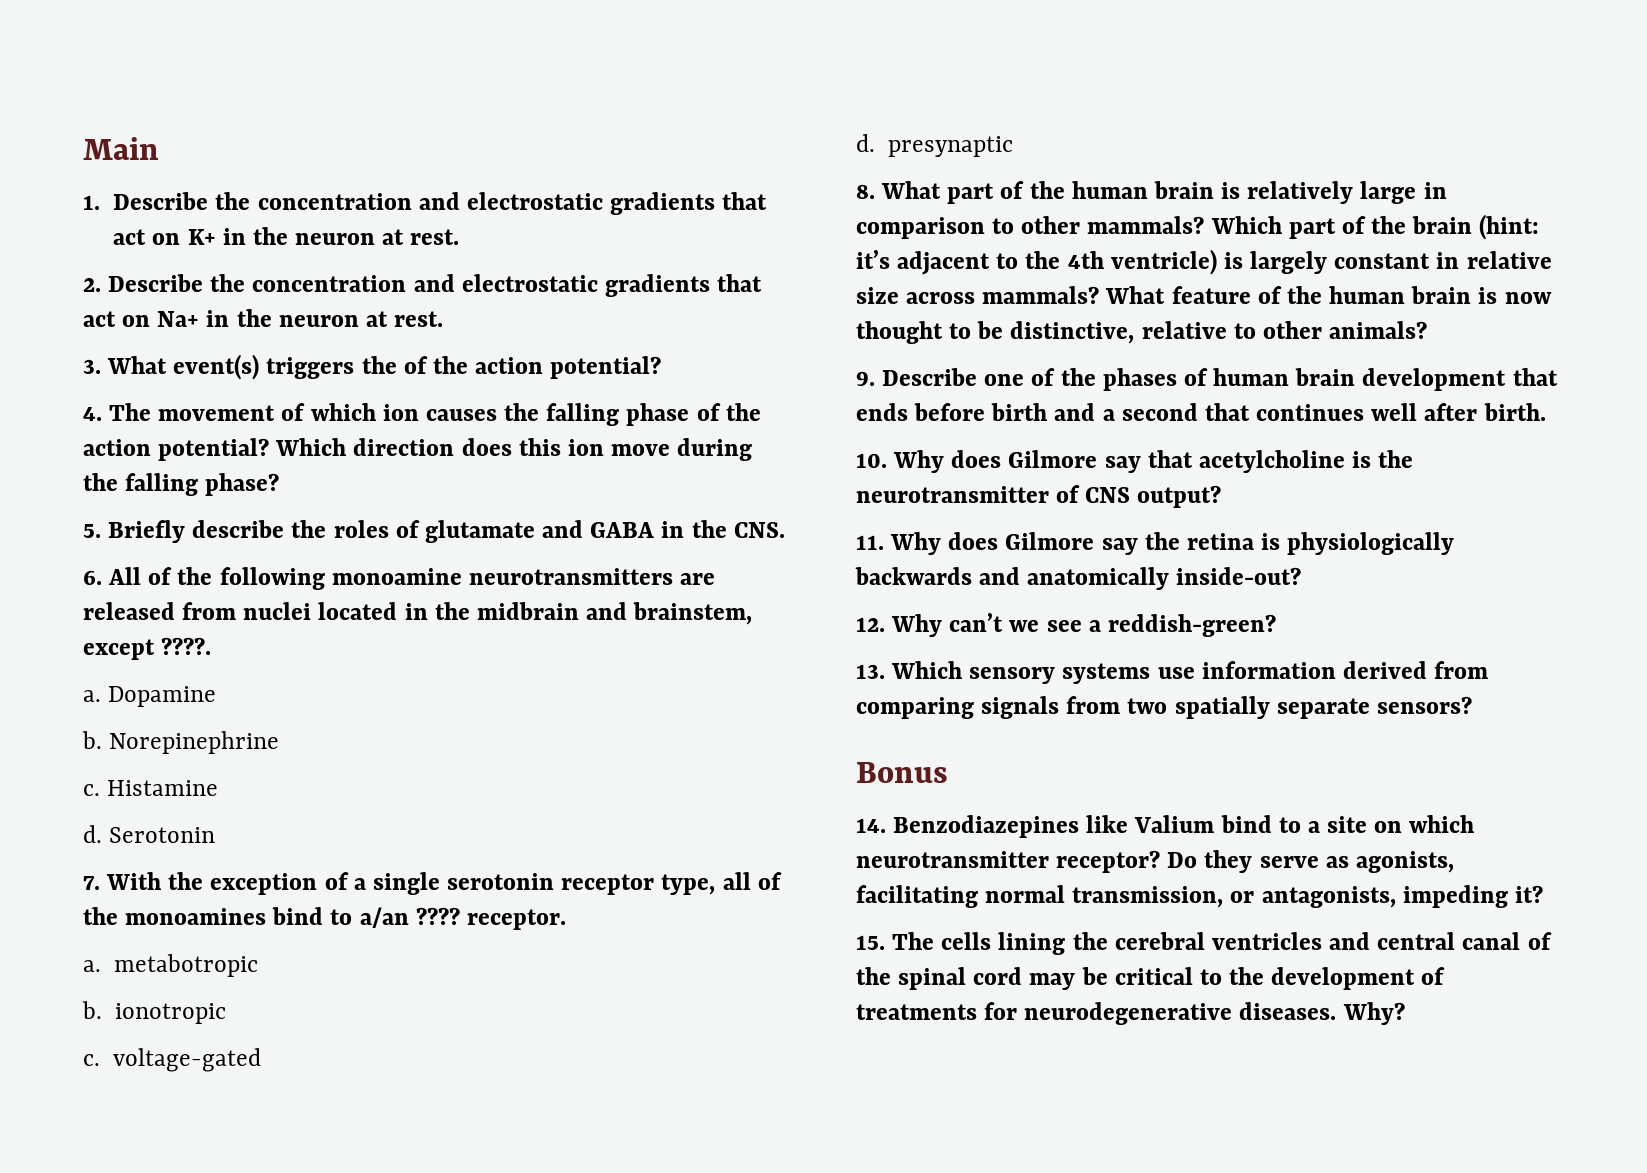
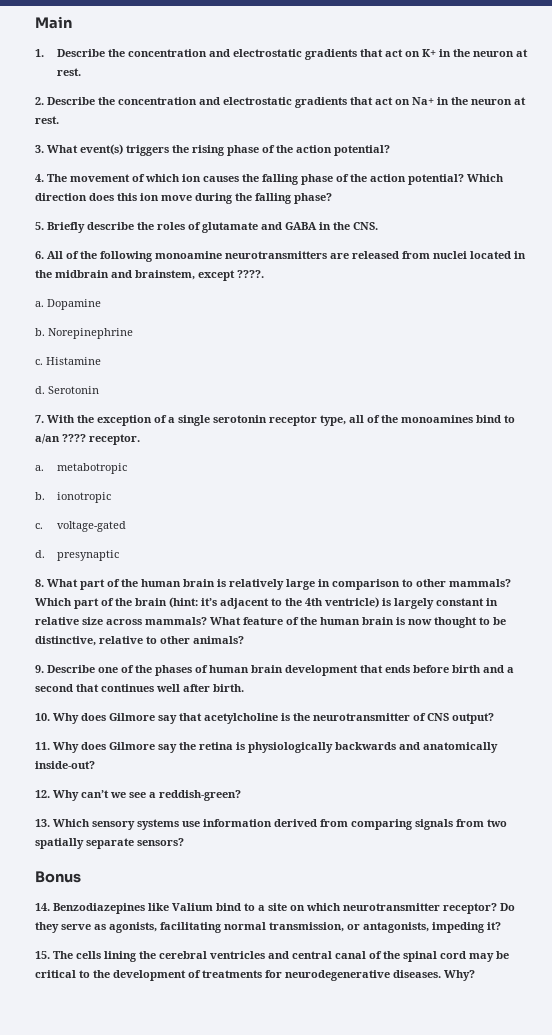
(397, 365) none -> [192,145,259,156] rising phase

